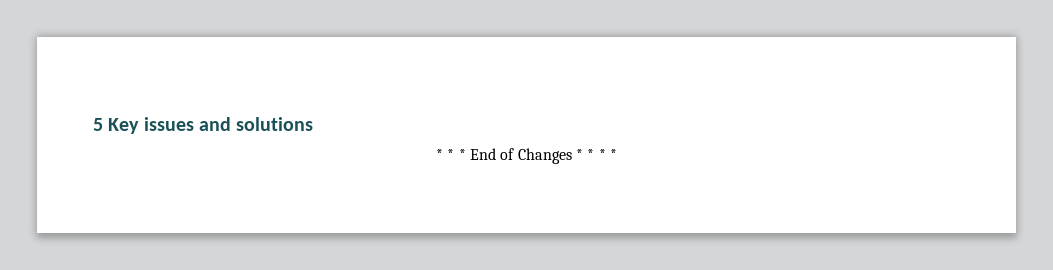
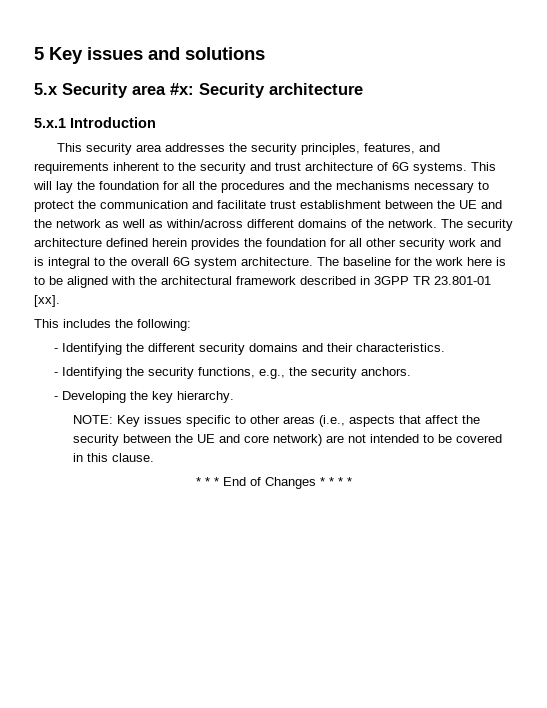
(314, 124) none -> [34,83,363,98] [34,117,156,128] [56,143,440,155] [34,162,496,174] [33,181,489,193] [34,200,502,212] [34,219,513,231] [34,238,501,250] [34,257,506,269] [34,276,491,288] [34,295,60,307] [34,319,191,331] [53,343,445,355] [53,367,411,379] [53,391,234,403] [73,415,481,427] [73,434,503,446] [73,453,155,462] // 5.x Security area #x: Security architecture // 5.x.1 Introduction // This security area addresses the security principles, features, and requirements inherent to the security and trust architecture of 6G systems. This will lay the foundation for all the procedures and the mechanisms necessary to protect the communication and facilitate trust establishment between the UE and the network as well as within/across different domains of the network. The security architecture defined herein provides the foundation for all other security work and is integral to the overall 6G system architecture. The baseline for the work here is to be aligned with the architectural framework described in 3GPP TR 23.801-01 [xx]. // This includes the following: // - Identifying the different security domains and their characteristics. // - Identifying the security functions, e.g., the security anchors. // - Developing the key hierarchy. // NOTE: Key issues specific to other areas (i.e., aspects that affect the security between the UE and core network) are not intended to be covered in this clause.

